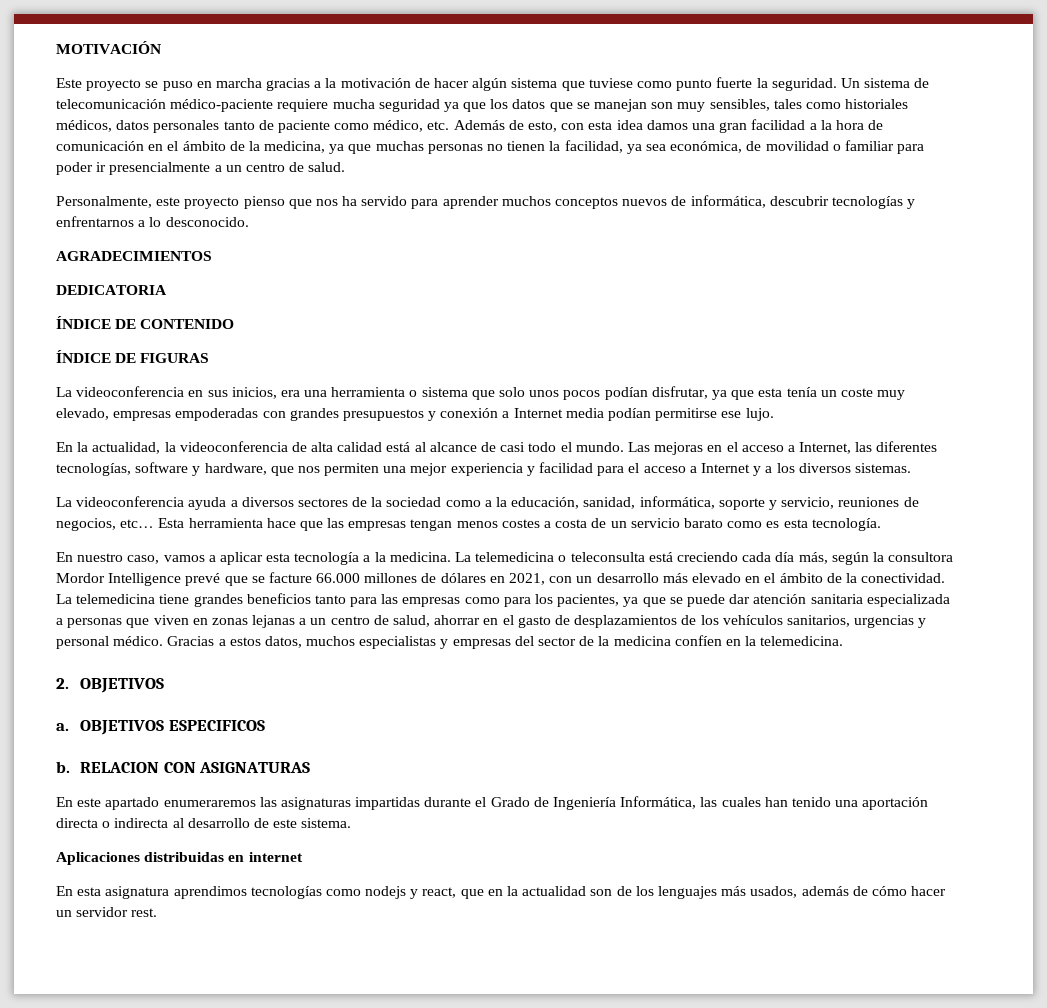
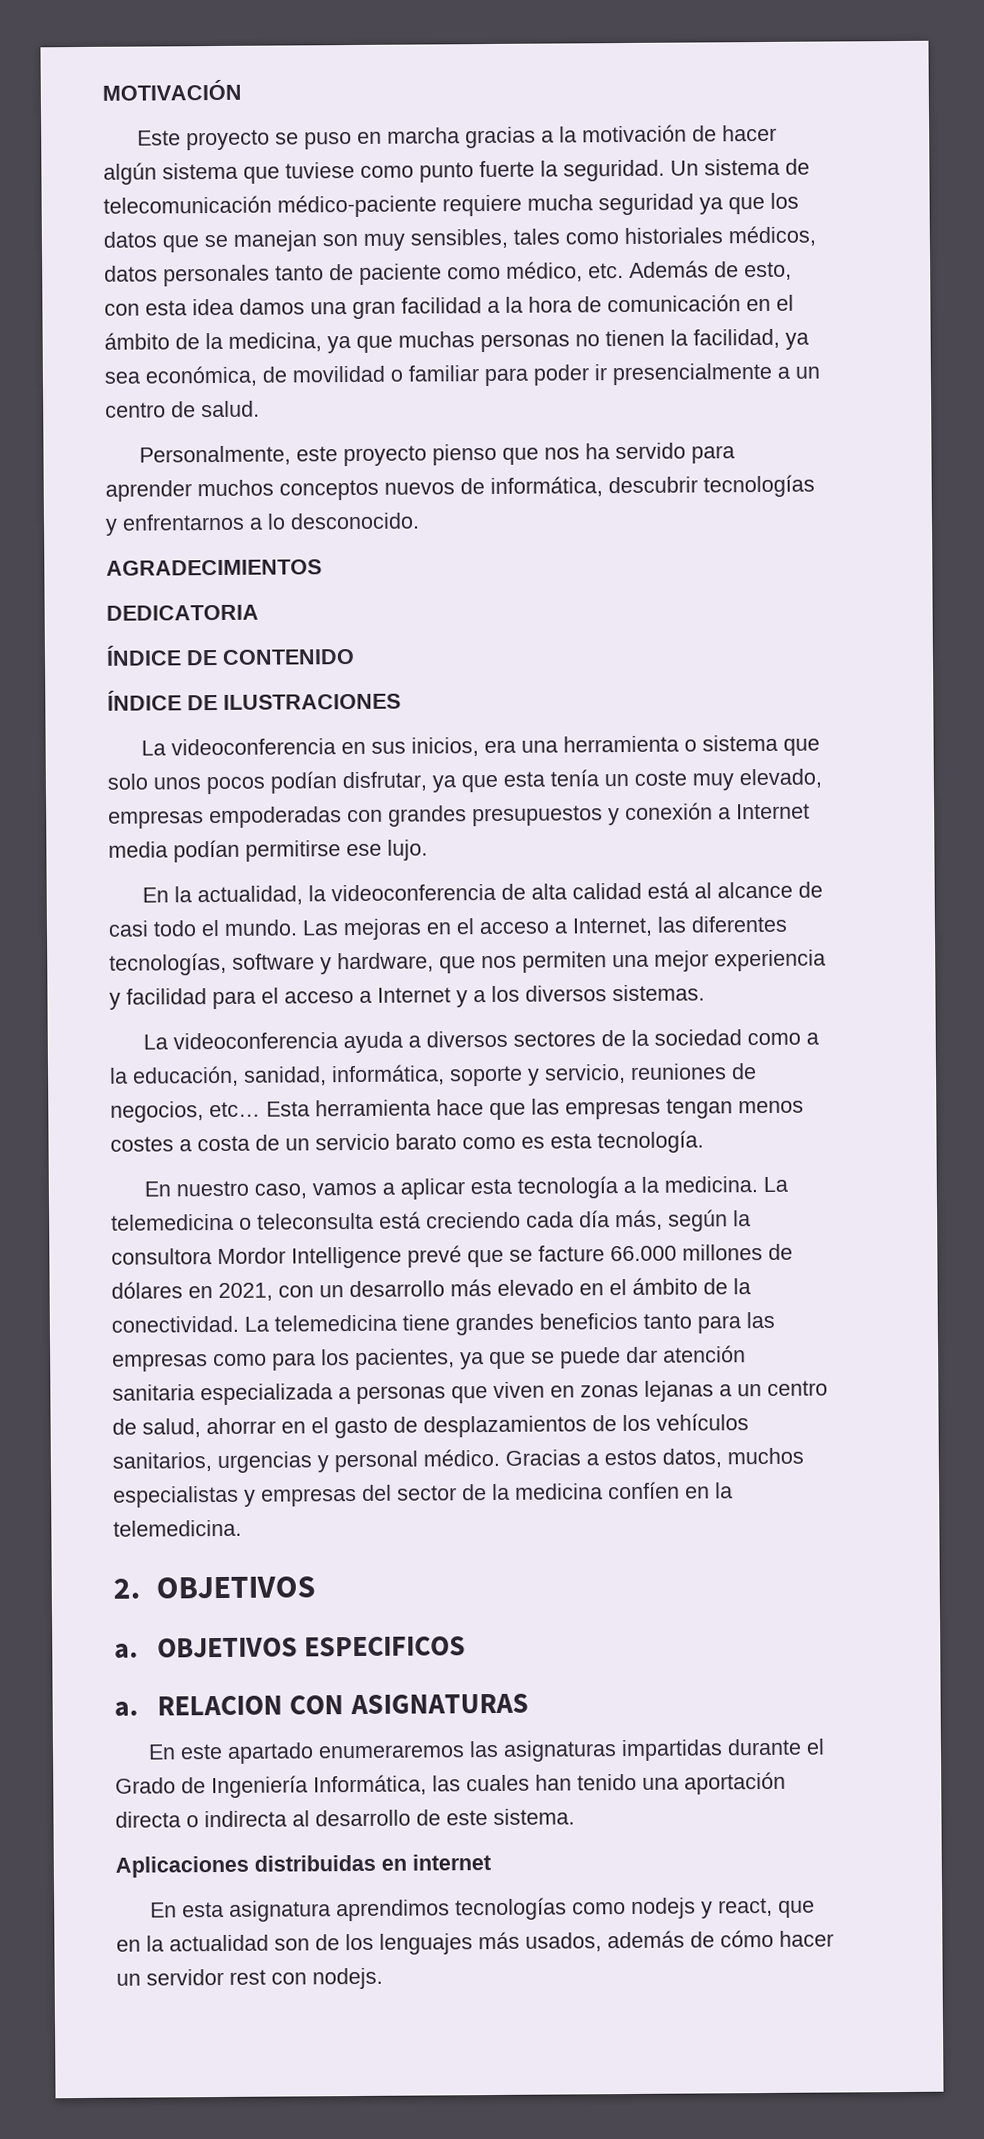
[140,353,210,363] FIGURAS -> [223,693,401,710] ILUSTRACIONES
[56,761,70,773] b. -> [114,1701,138,1717] a.
[131,908,158,917] rest. -> [229,1967,383,1990] rest con nodejs.

